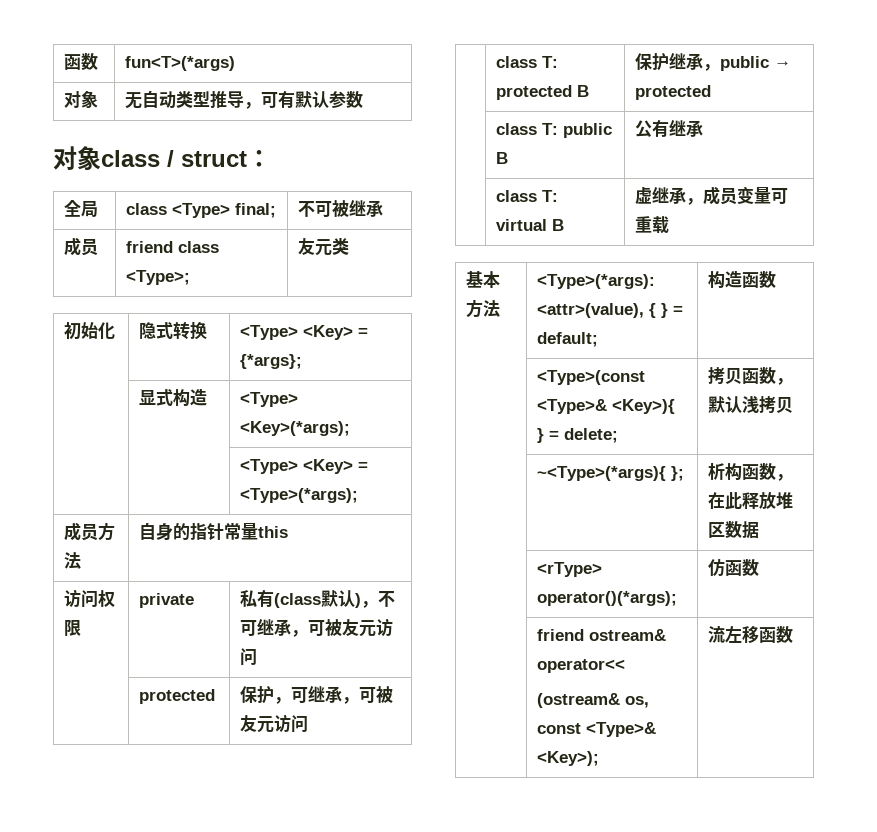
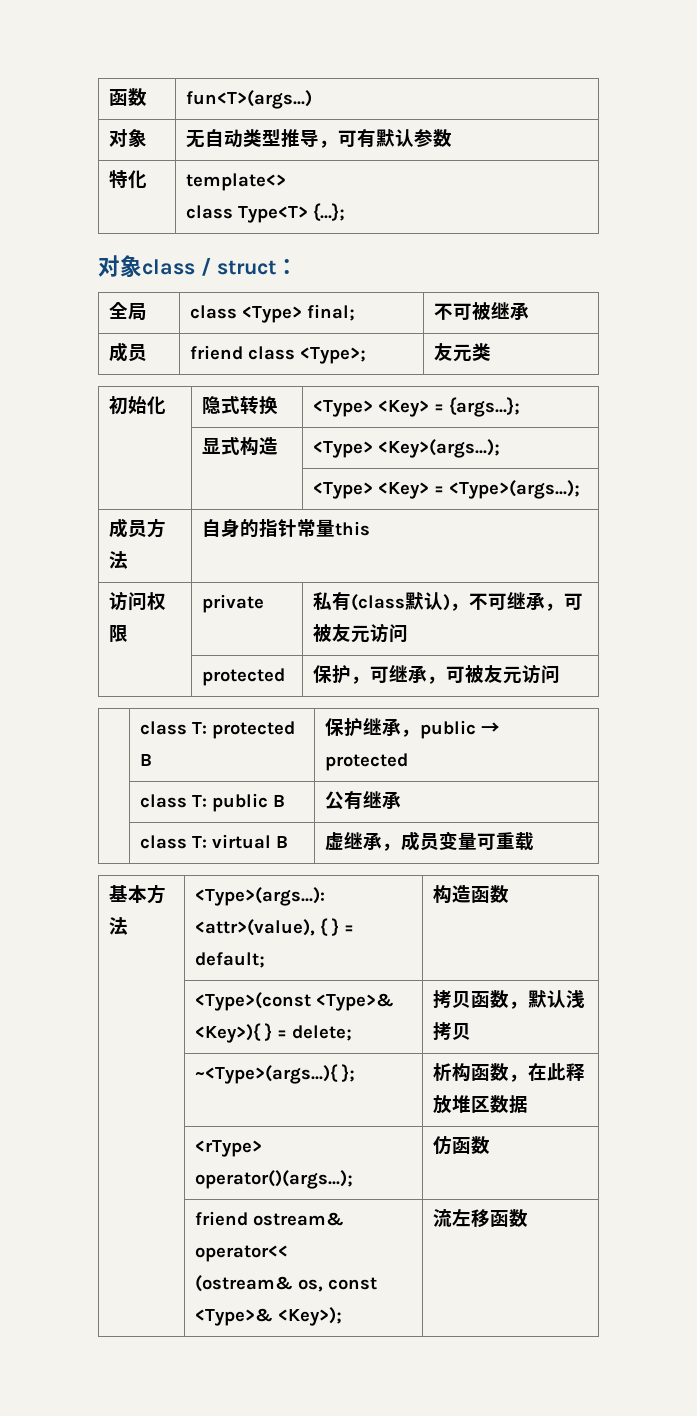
[125,56,236,71] fun<T>(*args) -> [186,90,313,109] fun<T>(args...)
(364, 99) none -> [109,170,148,189] [186,173,287,191] [186,203,346,223] // 特化 | template<> // class Type<T> {...};
[240,354,303,369] {*args}; -> [449,397,521,417] {args...};
[240,421,351,436] [240,459,369,474] [240,488,359,503] <Key>(*args); // | | <Type> <Key> = <Type>(*args); -> [378,439,501,458] [313,480,581,499] <Key>(args...); // | | <Type> <Key> = <Type>(args...);
[537,274,656,289] <Type>(*args): -> [195,887,326,906] <Type>(args...):
[537,466,667,481] ~<Type>(*args){ -> [195,1064,339,1084] ~<Type>(args...){
[537,591,678,606] operator()(*args); -> [195,1170,354,1189] operator()(args...);

